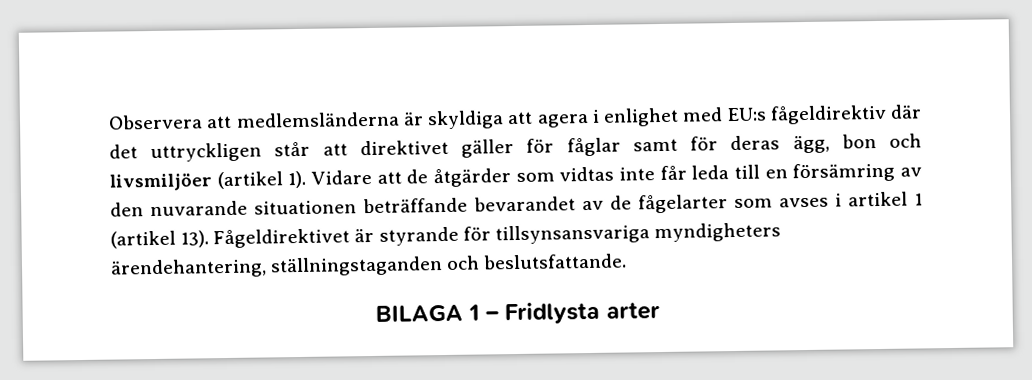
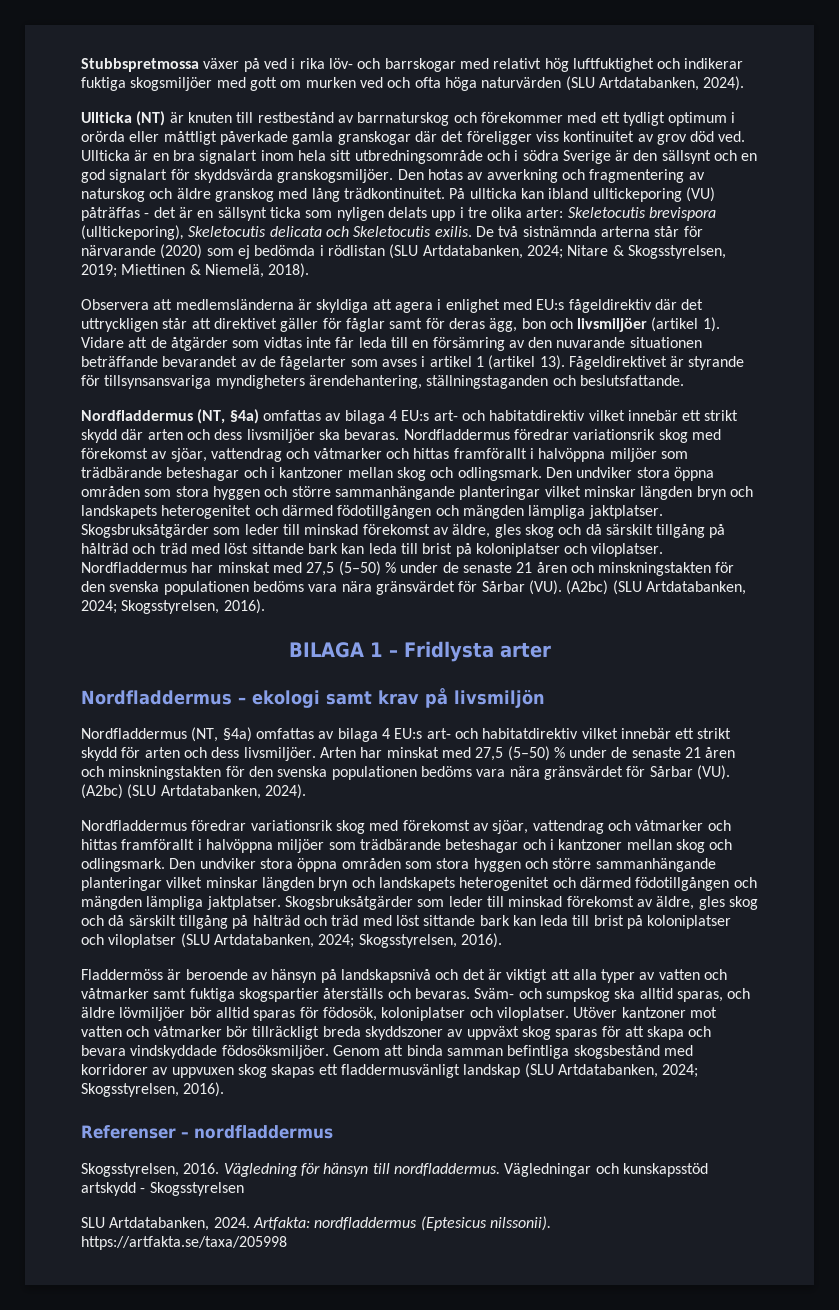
(108, 122) none -> [81,58,744,72] [81,76,745,91] [81,111,736,126] [81,131,746,145] [81,150,758,164] [81,169,705,183] [81,187,715,202] [81,207,717,221] [81,225,703,240] [81,244,726,259] [81,263,310,278] Stubbspretmossa växer på ved i rika löv- och barrskogar med relativt hög luftfuktighet och indikerar fuktiga skogsmiljöer med gott om murken ved och ofta höga naturvärden (SLU Artdatabanken, 2024). // Ullticka (NT) är knuten till restbestånd av barrnaturskog och förekommer med ett tydligt optimum i orörda eller måttligt påverkade gamla granskogar där det föreligger viss kontinuitet av grov död ved. Ullticka är en bra signalart inom hela sitt utbredningsområde och i södra Sverige är den sällsynt och en god signalart för skyddsvärda granskogsmiljöer. Den hotas av avverkning och fragmentering av naturskog och äldre granskog med lång trädkontinuitet. På ullticka kan ibland ulltickeporing (VU) påträffas - det är en sällsynt ticka som nyligen delats upp i tre olika arter: Skeletocutis brevispora (ulltickeporing), Skeletocutis delicata och Skeletocutis exilis. De två sistnämnda arterna står för närvarande (2020) som ej bedömda i rödlistan (SLU Artdatabanken, 2024; Nitare & Skogsstyrelsen, 2019; Miettinen & Niemelä, 2018). //
(628, 261) none -> [81,409,739,424] [81,429,721,443] [81,448,688,462] [81,467,714,481] [81,486,753,500] [81,505,663,519] [81,524,726,538] [81,543,664,557] [81,561,735,576] [81,580,746,595] [81,599,265,614] // Nordfladdermus (NT, §4a) omfattas av bilaga 4 EU:s art- och habitatdirektiv vilket innebär ett strikt skydd där arten och dess livsmiljöer ska bevaras. Nordfladdermus föredrar variationsrik skog med förekomst av sjöar, vattendrag och våtmarker och hittas framförallt i halvöppna miljöer som trädbärande beteshagar och i kantzoner mellan skog och odlingsmark. Den undviker stora öppna områden som stora hyggen och större sammanhängande planteringar vilket minskar längden bryn och landskapets heterogenitet och därmed födotillgången och mängden lämpliga jaktplatser. Skogsbruksåtgärder som leder till minskad förekomst av äldre, gles skog och då särskilt tillgång på hålträd och träd med löst sittande bark kan leda till brist på koloniplatser och viloplatser. Nordfladdermus har minskat med 27,5 (5–50) % under de senaste 21 åren och minskningstakten för den svenska populationen bedöms vara nära gränsvärdet för Sårbar (VU). (A2bc) (SLU Artdatabanken, 2024; Skogsstyrelsen, 2016).
(660, 311) none -> [81,688,545,708] [81,727,732,742] [81,746,736,761] [81,765,730,780] [81,784,306,799] [81,820,731,834] [81,839,733,853] [81,858,716,872] [81,877,757,891] [81,896,758,910] [81,915,732,929] [81,933,502,948] [81,969,728,983] [81,988,751,1002] [81,1007,717,1021] [81,1026,712,1040] [81,1045,693,1059] [81,1063,699,1078] [81,1082,225,1097] [81,1125,333,1139] [81,1163,708,1177] [81,1182,244,1196] [81,1216,551,1231] [81,1236,287,1250] // Nordfladdermus – ekologi samt krav på livsmiljön // Nordfladdermus (NT, §4a) omfattas av bilaga 4 EU:s art- och habitatdirektiv vilket innebär ett strikt skydd för arten och dess livsmiljöer. Arten har minskat med 27,5 (5–50) % under de senaste 21 åren och minskningstakten för den svenska populationen bedöms vara nära gränsvärdet för Sårbar (VU). (A2bc) (SLU Artdatabanken, 2024). // Nordfladdermus föredrar variationsrik skog med förekomst av sjöar, vattendrag och våtmarker och hittas framförallt i halvöppna miljöer som trädbärande beteshagar och i kantzoner mellan skog och odlingsmark. Den undviker stora öppna områden som stora hyggen och större sammanhängande planteringar vilket minskar längden bryn och landskapets heterogenitet och därmed födotillgången och mängden lämpliga jaktplatser. Skogsbruksåtgärder som leder till minskad förekomst av äldre, gles skog och då särskilt tillgång på hålträd och träd med löst sittande bark kan leda till brist på koloniplatser och viloplatser (SLU Artdatabanken, 2024; Skogsstyrelsen, 2016). // Fladdermöss är beroende av hänsyn på landskapsnivå och det är viktigt att alla typer av vatten och våtmarker samt fuktiga skogspartier återställs och bevaras. Sväm- och sumpskog ska alltid sparas, och äldre lövmiljöer bör alltid sparas för födosök, koloniplatser och viloplatser. Utöver kantzoner mot vatten och våtmarker bör tillräckligt breda skyddszoner av uppväxt skog sparas för att skapa och bevara vindskyddade födosöksmiljöer. Genom att binda samman befintliga skogsbestånd med korridorer av uppvuxen skog skapas ett fladdermusvänligt landskap (SLU Artdatabanken, 2024; Skogsstyrelsen, 2016). // Referenser – nordfladdermus // Skogsstyrelsen, 2016. Vägledning för hänsyn till nordfladdermus. Vägledningar och kunskapsstöd artskydd - Skogsstyrelsen // SLU Artdatabanken, 2024. Artfakta: nordfladdermus (Eptesicus nilssonii). https://artfakta.se/taxa/205998

